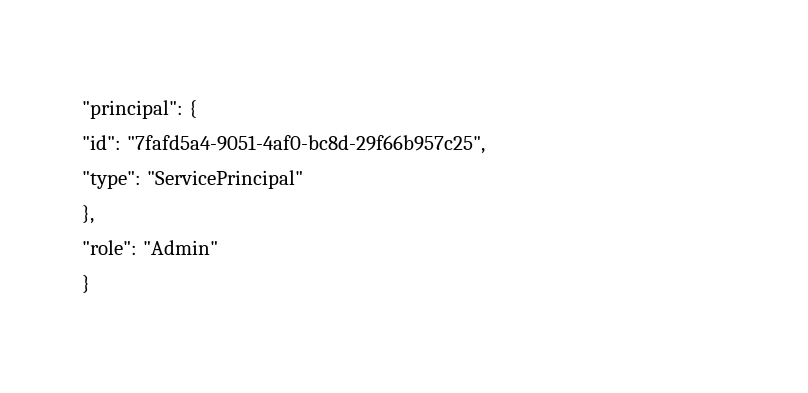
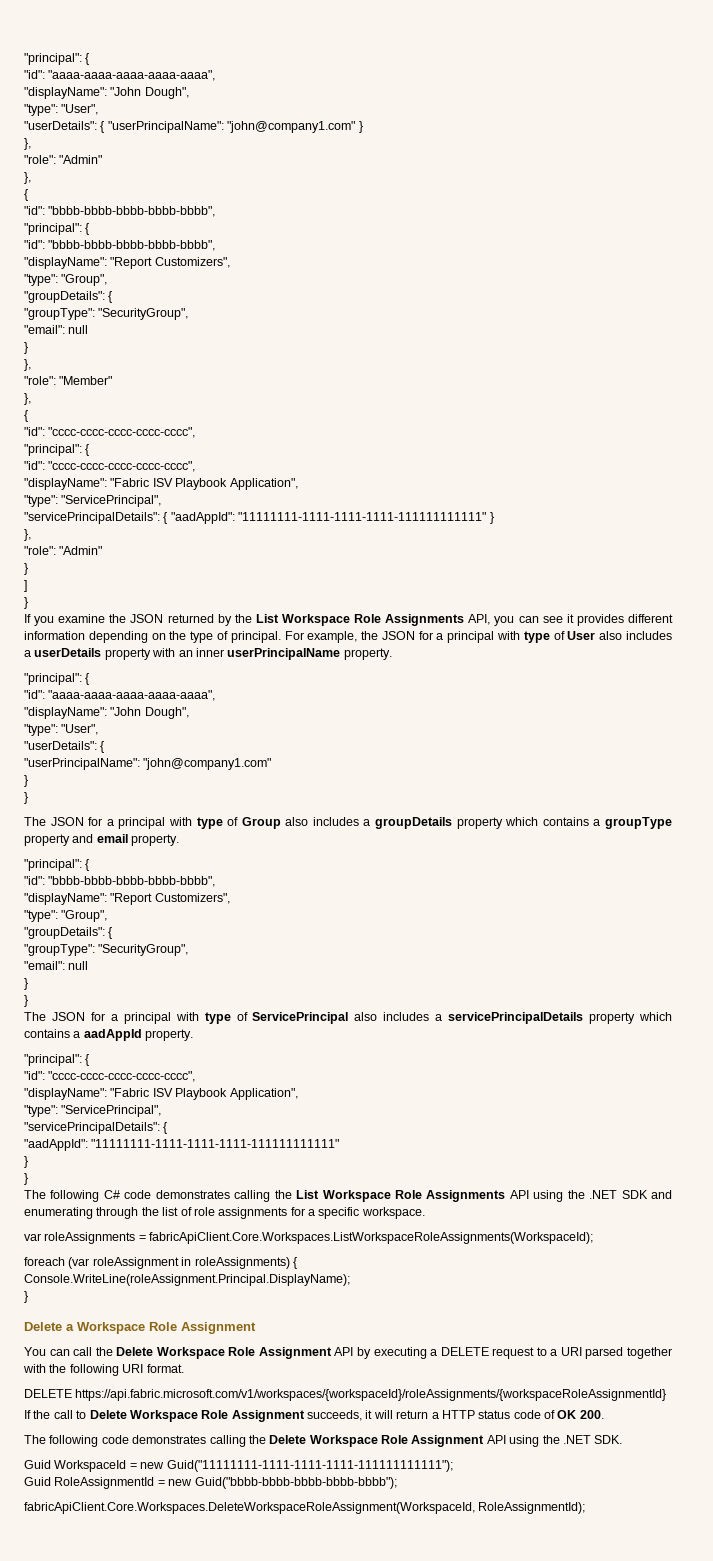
[82,100,197,119] [82,135,485,154] [82,170,303,189] [82,205,94,224] [82,240,218,255] [82,275,90,293] "principal": { // "id": "7fafd5a4-9051-4af0-bc8d-29f66b957c25", // "type": "ServicePrincipal" // }, // "role": "Admin" // } -> [24,53,90,65] [24,70,216,81] [24,87,189,99] [24,104,99,116] [24,121,363,133] [24,138,31,150] [24,155,103,164] [24,172,31,184] [24,189,28,201] [24,206,216,217] [24,223,90,235] [24,240,216,251] [24,257,230,269] [24,274,108,286] [24,291,113,303] [24,308,189,320] [24,325,89,334] [24,342,28,354] [24,359,31,371] [24,376,113,385] [24,393,31,405] [24,410,28,422] [24,427,196,438] [24,444,90,456] [24,461,196,472] [24,478,298,490] [24,495,162,507] [24,512,494,524] [24,529,31,541] [24,546,103,555] [24,563,28,575] [24,580,27,592] [24,597,28,609] [24,614,673,626] [24,631,672,643] [24,648,392,660] [24,673,90,685] [24,690,216,701] [24,707,189,719] [24,724,99,736] [24,741,105,753] [24,758,272,770] [24,775,28,787] [24,792,28,804] [24,817,672,829] [24,834,180,846] [24,859,90,871] [24,876,216,887] [24,893,230,905] [24,910,108,922] [24,927,113,939] [24,944,189,956] [24,961,89,970] [24,978,28,990] [24,995,28,1007] [24,1012,672,1024] [24,1029,194,1041] [24,1054,90,1066] [24,1071,196,1082] [24,1088,298,1100] [24,1105,162,1117] [24,1122,168,1134] [24,1139,340,1151] [24,1156,28,1168] [24,1173,28,1185] [24,1190,672,1202] [24,1207,425,1219] [24,1232,594,1244] [24,1257,297,1269] [24,1274,350,1286] [24,1291,28,1303] [24,1322,256,1334] [24,1347,672,1359] [23,1364,184,1376] [24,1389,667,1401] [24,1410,604,1422] [24,1435,623,1447] [24,1460,453,1472] [24,1477,397,1489] [24,1502,586,1514] "principal": { // "id": "aaaa-aaaa-aaaa-aaaa-aaaa", // "displayName": "John Dough", // "type": "User", // "userDetails": { "userPrincipalName": "john@company1.com" } // }, // "role": "Admin" // }, // { // "id": "bbbb-bbbb-bbbb-bbbb-bbbb", // "principal": { // "id": "bbbb-bbbb-bbbb-bbbb-bbbb", // "displayName": "Report Customizers", // "type": "Group", // "groupDetails": { // "groupType": "SecurityGroup", // "email": null // } // }, // "role": "Member" // }, // { // "id": "cccc-cccc-cccc-cccc-cccc", // "principal": { // "id": "cccc-cccc-cccc-cccc-cccc", // "displayName": "Fabric ISV Playbook Application", // "type": "ServicePrincipal", // "servicePrincipalDetails": { "aadAppId": "11111111-1111-1111-1111-111111111111" } // }, // "role": "Admin" // } // ] // } // If you examine the JSON returned by the List Workspace Role Assignments API, you can see it provides different information depending on the type of principal. For example, the JSON for a principal with type of User also includes a userDetails property with an inner userPrincipalName property. // "principal": { // "id": "aaaa-aaaa-aaaa-aaaa-aaaa", // "displayName": "John Dough", // "type": "User", // "userDetails": { // "userPrincipalName": "john@company1.com" // } // } // The JSON for a principal with type of Group also includes a groupDetails property which contains a groupType property and email property. // "principal": { // "id": "bbbb-bbbb-bbbb-bbbb-bbbb", // "displayName": "Report Customizers", // "type": "Group", // "groupDetails": { // "groupType": "SecurityGroup", // "email": null // } // } // The JSON for a principal with type of ServicePrincipal also includes a servicePrincipalDetails property which contains a aadAppId property. // "principal": { // "id": "cccc-cccc-cccc-cccc-cccc", // "displayName": "Fabric ISV Playbook Application", // "type": "ServicePrincipal", // "servicePrincipalDetails": { // "aadAppId": "11111111-1111-1111-1111-111111111111" // } // } // The following C# code demonstrates calling the List Workspace Role Assignments API using the .NET SDK and enumerating through the list of role assignments for a specific workspace. // var roleAssignments = fabricApiClient.Core.Workspaces.ListWorkspaceRoleAssignments(WorkspaceId); // foreach (var roleAssignment in roleAssignments) { // Console.WriteLine(roleAssignment.Principal.DisplayName); // } // Delete a Workspace Role Assignment // You can call the Delete Workspace Role Assignment API by executing a DELETE request to a URI parsed together with the following URI format. // DELETE https://api.fabric.microsoft.com/v1/workspaces/{workspaceId}/roleAssignments/{workspaceRoleAssignmentId} // If the call to Delete Workspace Role Assignment succeeds, it will return a HTTP status code of OK 200. // The following code demonstrates calling the Delete Workspace Role Assignment API using the .NET SDK. // Guid WorkspaceId = new Guid("11111111-1111-1111-1111-111111111111"); // Guid RoleAssignmentId = new Guid("bbbb-bbbb-bbbb-bbbb-bbbb"); // fabricApiClient.Core.Workspaces.DeleteWorkspaceRoleAssignment(WorkspaceId, RoleAssignmentId);

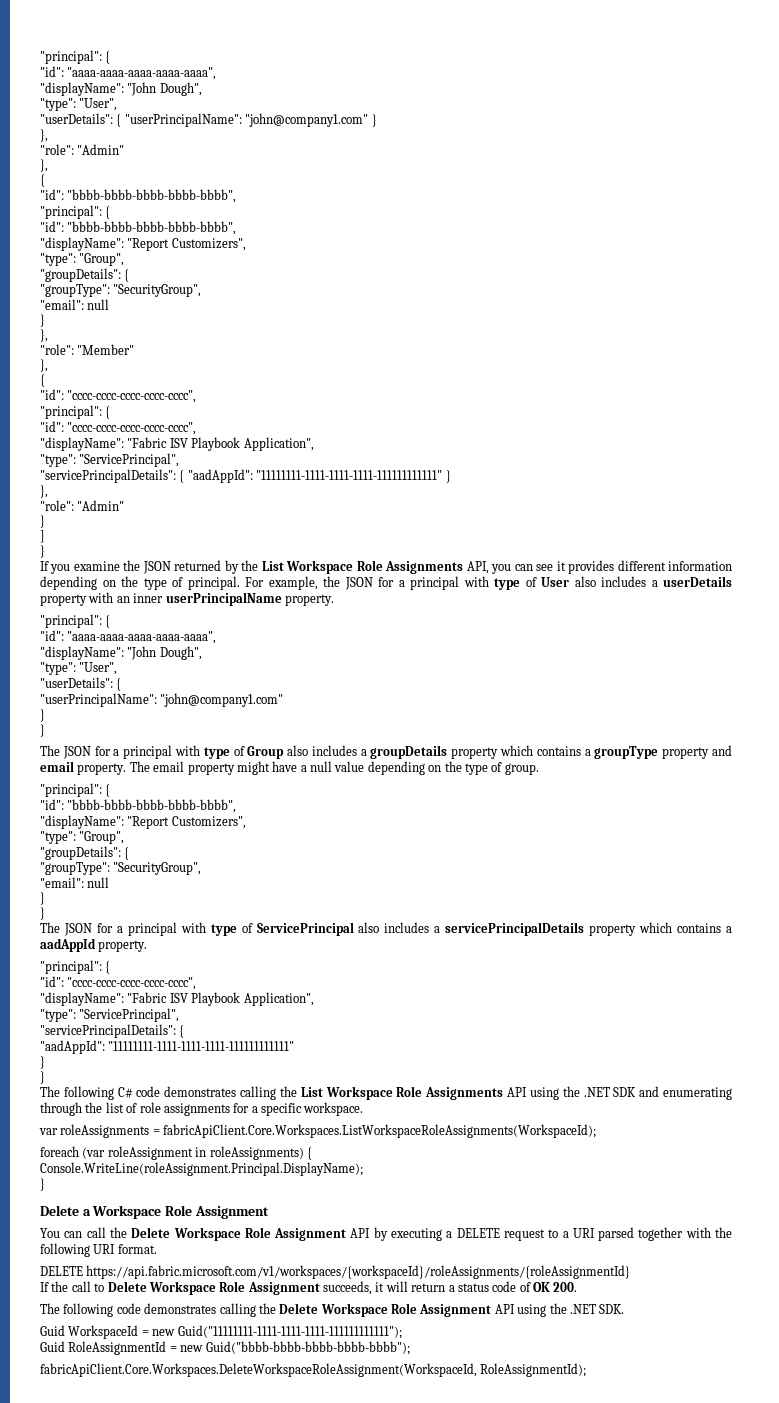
(180, 840) none -> [129,761,539,775] The email property might have a null value depending on the type of group.
[75,1389,667,1401] https://api.fabric.microsoft.com/v1/workspaces/{workspaceId}/roleAssignments/{workspaceRoleAssignmentId} -> [86,1265,631,1279] https://api.fabric.microsoft.com/v1/workspaces/{workspaceId}/roleAssignments/{roleAssignmentId}
[441,1410,475,1419] HTTP -> (455, 1288) none

